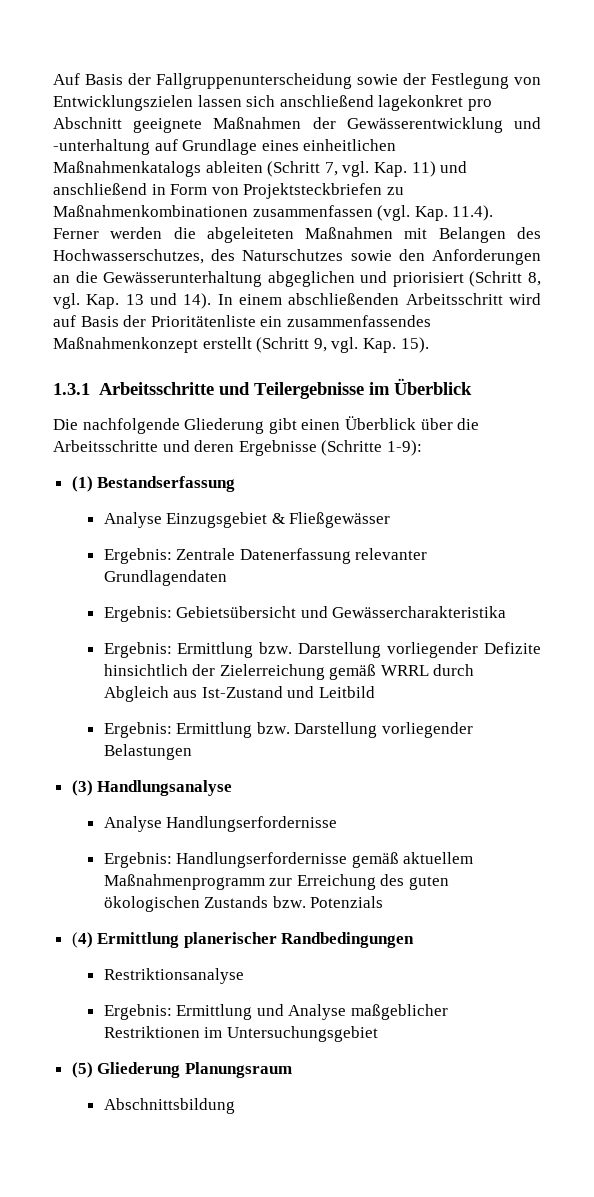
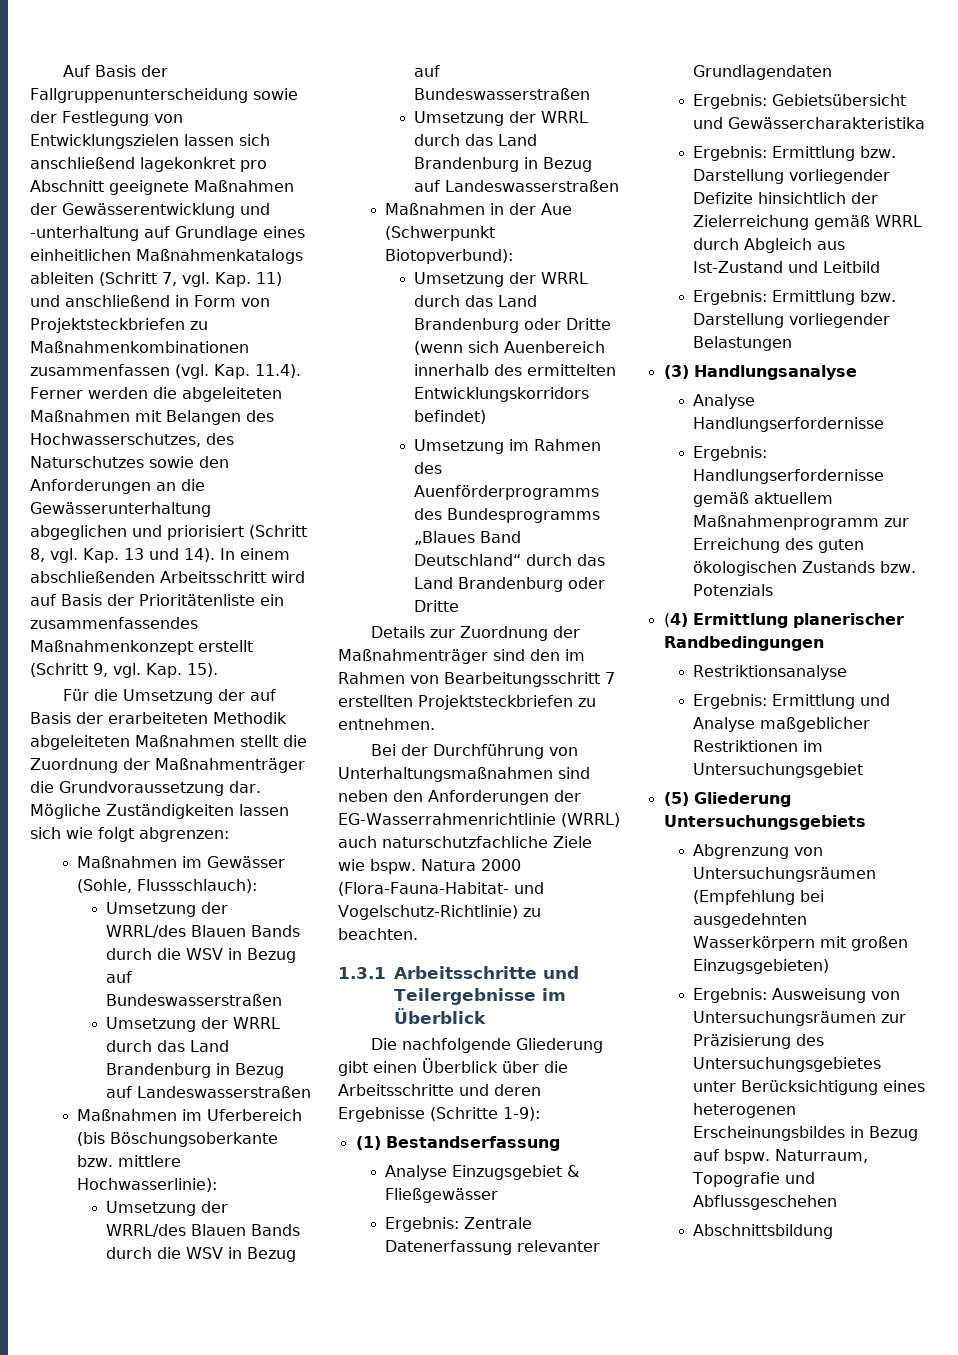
(429, 345) none -> [62,689,276,704] [30,712,287,724] [30,735,307,750] [30,758,305,773] [30,781,261,796] [30,804,289,819] [30,827,229,842] [77,856,286,868] [77,879,258,893] [106,902,229,917] [106,925,301,938] [106,948,297,963] [106,971,133,983] [106,994,283,1006] [106,1017,281,1032] [106,1040,230,1052] [106,1063,285,1078] [106,1086,312,1098] [77,1109,303,1121] [77,1132,279,1147] [77,1155,182,1167] [77,1178,218,1192] [106,1201,229,1216] [106,1224,301,1237] [106,1247,297,1262] [414,65,441,77] [414,88,591,100] [414,111,589,126] [414,134,538,146] [414,157,593,172] [414,180,620,192] [385,203,573,215] [385,226,496,241] [385,249,514,264] [414,272,589,287] [414,295,538,307] [414,318,612,333] [414,341,606,355] [414,364,617,376] [414,387,590,402] [414,410,487,424] [414,439,602,454] [414,462,443,474] [414,485,600,500] [414,508,601,523] [414,531,522,545] [414,554,606,566] [414,577,606,592] [414,600,460,612] [370,626,580,641] [338,649,585,664] [338,672,615,687] [338,695,596,710] [338,718,435,730] [370,744,578,759] [338,767,590,782] [338,790,581,805] [338,813,620,827] [338,836,592,848] [338,859,521,874] [338,882,544,896] [338,905,541,920] [338,928,418,940] // Für die Umsetzung der auf Basis der erarbeiteten Methodik abgeleiteten Maßnahmen stellt die Zuordnung der Maßnahmenträger die Grundvoraussetzung dar. Mögliche Zuständigkeiten lassen sich wie folgt abgrenzen: // Maßnahmen im Gewässer (Sohle, Flussschlauch): // Umsetzung der WRRL/des Blauen Bands durch die WSV in Bezug auf Bundeswasserstraßen // Umsetzung der WRRL durch das Land Brandenburg in Bezug auf Landeswasserstraßen // Maßnahmen im Uferbereich (bis Böschungsoberkante bzw. mittlere Hochwasserlinie): // Umsetzung der WRRL/des Blauen Bands durch die WSV in Bezug auf Bundeswasserstraßen // Umsetzung der WRRL durch das Land Brandenburg in Bezug auf Landeswasserstraßen // Maßnahmen in der Aue (Schwerpunkt Biotopverbund): // Umsetzung der WRRL durch das Land Brandenburg oder Dritte (wenn sich Auenbereich innerhalb des ermittelten Entwicklungskorridors befindet) // Umsetzung im Rahmen des Auenförderprogramms des Bundesprogramms „Blaues Band Deutschland“ durch das Land Brandenburg oder Dritte // Details zur Zuordnung der Maßnahmenträger sind den im Rahmen von Bearbeitungsschritt 7 erstellten Projektsteckbriefen zu entnehmen. // Bei der Durchführung von Unterhaltungsmaßnahmen sind neben den Anforderungen der EG-Wasserrahmenrichtlinie (WRRL) auch naturschutzfachliche Ziele wie bspw. Natura 2000 (Flora-Fauna-Habitat- und Vogelschutz-Richtlinie) zu beachten.
[184,1062,292,1078] Planungsraum -> [663,815,866,830] [693,844,824,859] [693,867,877,882] [693,890,825,905] [693,913,808,928] [693,936,909,951] [693,959,830,974] [693,988,901,1003] [693,1011,907,1026] [693,1034,825,1049] [693,1057,882,1072] [693,1080,926,1095] [693,1103,797,1118] [693,1126,919,1141] [693,1149,869,1164] [692,1172,815,1187] [693,1195,838,1210] Untersuchungsgebiets // Abgrenzung von Untersuchungsräumen (Empfehlung bei ausgedehnten Wasserkörpern mit großen Einzugsgebieten) // Ergebnis: Ausweisung von Untersuchungsräumen zur Präzisierung des Untersuchungsgebietes unter Berücksichtigung eines heterogenen Erscheinungsbildes in Bezug auf bspw. Naturraum, Topografie und Abflussgeschehen

